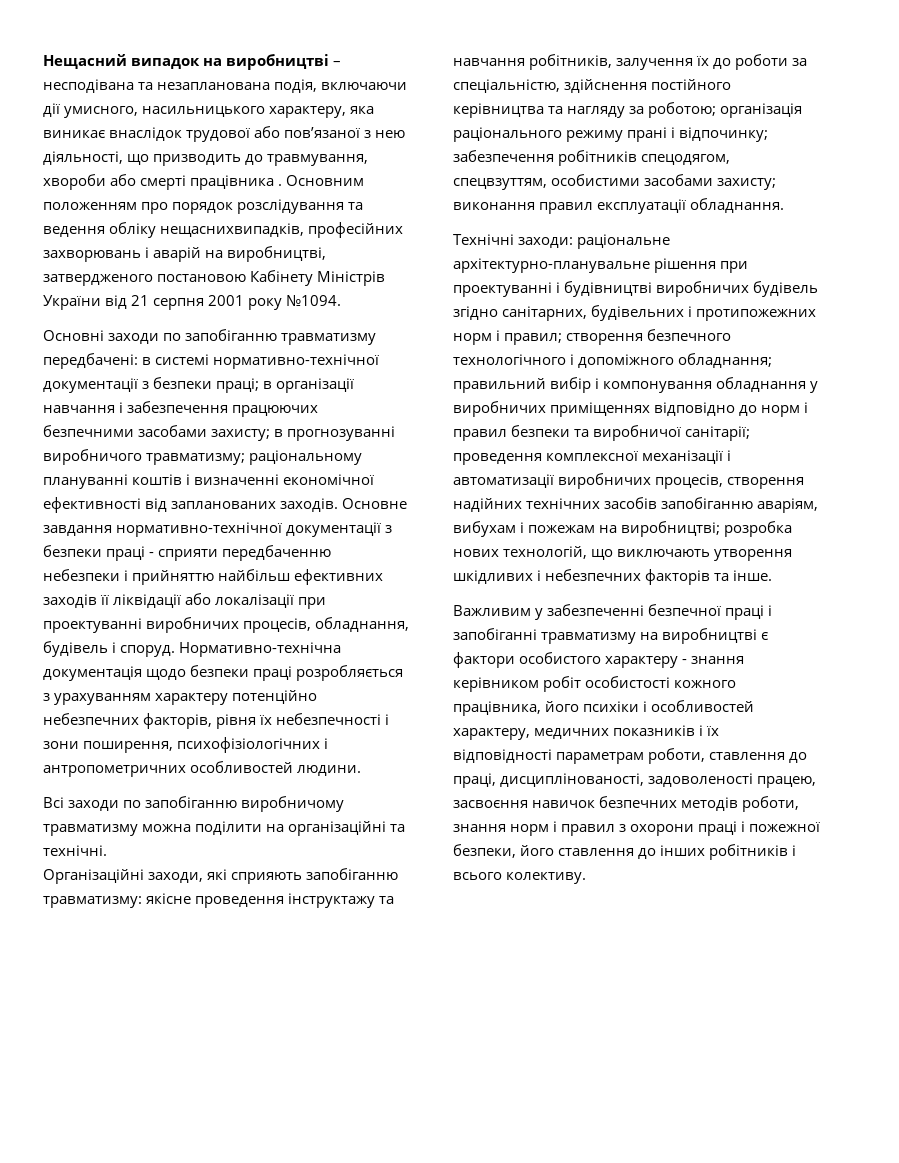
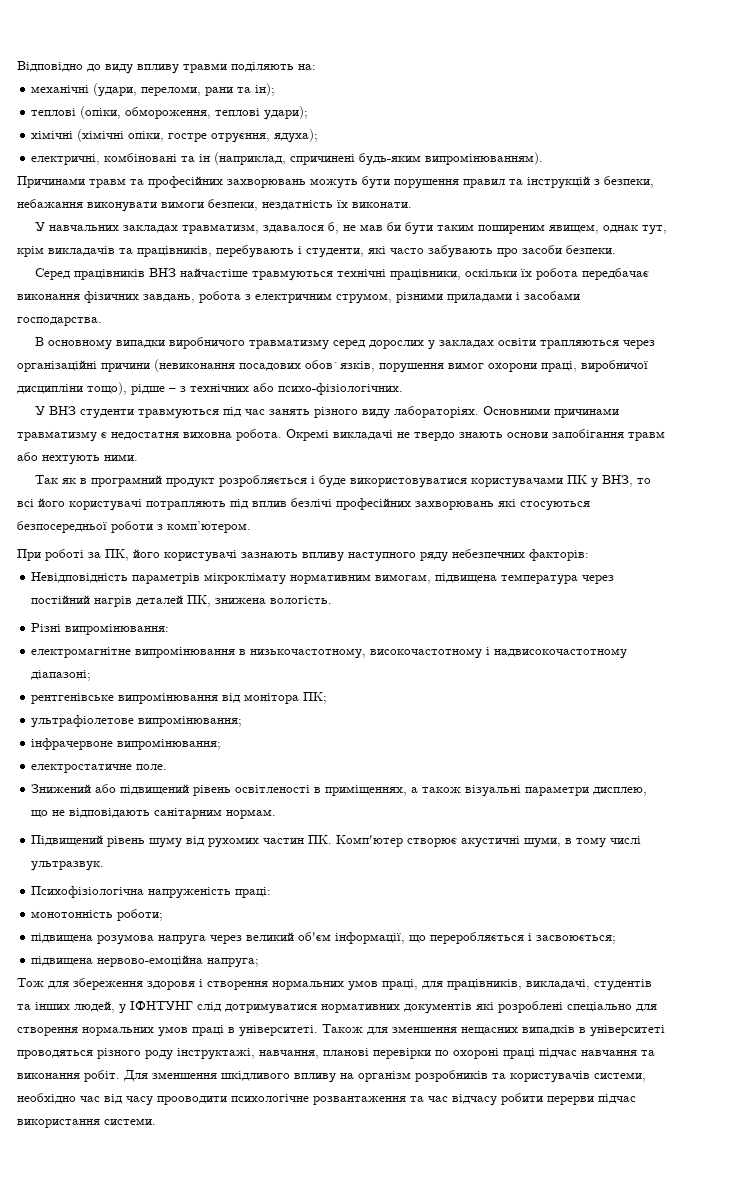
[43,54,342,70] [43,79,408,93] [43,103,375,118] [43,126,406,142] [43,151,369,166] [43,174,365,190] [43,199,364,214] [43,222,404,238] [43,246,327,262] [43,270,386,286] [43,295,342,310] [43,329,377,345] [43,353,380,369] [43,377,355,393] [43,401,319,417] [43,425,396,441] [43,449,363,465] [43,474,375,489] [43,497,408,513] [43,522,393,537] [43,545,332,561] [43,569,384,585] [43,593,327,609] [43,617,410,633] [43,641,342,657] [43,665,404,681] [43,690,318,705] [43,713,390,729] [43,737,329,753] [43,761,362,777] [43,796,345,812] [43,821,406,836] [43,845,107,856] [43,868,399,884] [43,893,395,908] [453,54,808,70] [453,79,732,93] [453,102,803,118] [453,127,769,142] [453,150,731,166] [453,174,777,190] [453,198,785,214] [453,234,671,249] [453,258,749,273] [453,281,819,297] [453,305,817,321] [453,329,732,345] [453,353,773,368] [453,377,819,393] [453,401,809,417] [453,425,751,441] [453,450,732,465] [453,473,805,489] [453,497,819,513] [453,521,793,537] [453,546,793,561] [453,569,773,585] [453,604,773,620] [453,628,769,644] [453,652,745,668] [453,676,737,692] [453,700,755,716] [453,725,720,740] [453,748,808,764] [453,773,817,788] [453,796,800,812] [453,821,821,836] [453,844,797,860] [453,872,587,884] Нещасний випадок на виробництві – несподівана та незапланована подія, включаючи дії умисного, насильницького характеру, яка виникає внаслідок трудової або пов’язаної з нею діяльності, що призводить до травмування, хвороби або смерті працівника . Основним положенням про порядок розслідування та ведення обліку нещаснихвипадків, професійних захворювань і аварій на виробництві, затвердженого постановою Кабінету Міністрів України від 21 серпня 2001 року №1094. // Основні заходи по запобіганню травматизму передбачені: в системі нормативно-технічної документації з безпеки праці; в організації навчання і забезпечення працюючих безпечними засобами захисту; в прогнозуванні виробничого травматизму; раціональному плануванні коштів і визначенні економічної ефективності від запланованих заходів. Основне завдання нормативно-технічної документації з безпеки праці - сприяти передбаченню небезпеки і прийняттю найбільш ефективних заходів її ліквідації або локалізації при проектуванні виробничих процесів, обладнання, будівель і споруд. Нормативно-технічна документація щодо безпеки праці розробляється з урахуванням характеру потенційно небезпечних факторів, рівня їх небезпечності і зони поширення, психофізіологічних і антропометричних особливостей людини. // Всі заходи по запобіганню виробничому травматизму можна поділити на організаційні та технічні. // Організаційні заходи, які сприяють запобіганню травматизму: якісне проведення інструктажу та навчання робітників, залучення їх до роботи за спеціальністю, здійснення постійного керівництва та нагляду за роботою; організація раціонального режиму прані і відпочинку; забезпечення робітників спецодягом, спецвзуттям, особистими засобами захисту; виконання правил експлуатації обладнання. // Технічні заходи: раціональне архітектурно-планувальне рішення при проектуванні і будівництві виробничих будівель згідно санітарних, будівельних і протипожежних норм і правил; створення безпечного технологічного і допоміжного обладнання; правильний вибір і компонування обладнання у виробничих приміщеннях відповідно до норм і правил безпеки та виробничої санітарії; проведення комплексної механізації і автоматизації виробничих процесів, створення надійних технічних засобів запобіганню аваріям, вибухам і пожежам на виробництві; розробка нових технологій, що виключають утворення шкідливих і небезпечних факторів та інше. // Важливим у забезпеченні безпечної праці і запобіганні травматизму на виробництві є фактори особистого характеру - знання керівником робіт особистості кожного працівника, його психіки і особливостей характеру, медичних показників і їх відповідності параметрам роботи, ставлення до праці, дисциплінованості, задоволеності працею, засвоєння навичок безпечних методів роботи, знання норм і правил з охорони праці і пожежної безпеки, його ставлення до інших робітників і всього колективу. -> [17,61,316,74] [31,83,276,97] [31,106,309,120] [31,129,319,143] [31,152,544,166] [17,176,654,189] [17,199,412,212] [34,222,667,235] [17,245,616,258] [34,268,649,281] [17,291,580,304] [17,317,102,326] [34,337,655,350] [17,359,648,373] [17,382,403,395] [34,406,619,419] [17,429,665,442] [17,452,138,465] [34,475,651,488] [17,498,590,511] [17,521,251,533] [17,549,589,562] [31,572,615,585] [31,595,333,607] [31,623,170,635] [31,647,628,659] [31,670,92,681] [31,692,328,704] [31,715,243,728] [31,738,222,750] [31,764,168,773] [31,784,648,797] [31,808,277,819] [31,835,642,848] [31,861,105,871] [31,886,272,899] [31,909,164,921] [31,932,617,945] [31,955,260,968] [17,978,652,991] [17,1001,657,1014] [17,1024,665,1037] [17,1048,655,1060] [17,1070,646,1083] [17,1093,636,1106] [17,1118,156,1128] Відповідно до виду впливу травми поділяють на: // механічні (удари, переломи, рани та ін); // теплові (опіки, обмороження, теплові удари); // хімічні (хімічні опіки, гостре отруєння, ядуха); // електричні, комбіновані та ін (наприклад, спричинені будь-яким випромінюванням). // Причинами травм та професійних захворювань можуть бути порушення правил та інструкцій з безпеки, небажання виконувати вимоги безпеки, нездатність їх виконати. // У навчальних закладах травматизм, здавалося б, не мав би бути таким поширеним явищем, однак тут, крім викладачів та працівників, перебувають і студенти, які часто забувають про засоби безпеки. // Серед працівників ВНЗ найчастіше травмуються технічні працівники, оскільки їх робота передбачає виконання фізичних завдань, робота з електричним струмом, різними приладами і засобами господарства. // В основному випадки виробничого травматизму серед дорослих у закладах освіти трапляються через організаційні причини (невиконання посадових обов`язків, порушення вимог охорони праці, виробничої дисципліни тощо), рідше – з технічних або психо-фізіологічних. // У ВНЗ студенти травмуються під час занять різного виду лабораторіях. Основними причинами травматизму є недостатня виховна робота. Окремі викладачі не твердо знають основи запобігання травм або нехтують ними. // Так як в програмний продукт розробляється і буде використовуватися користувачами ПК у ВНЗ, то всі його користувачі потрапляють під вплив безлічі професійних захворювань які стосуються безпосередньої роботи з комп’ютером. // При роботі за ПК, його користувачі зазнають впливу наступного ряду небезпечних факторів: // Невідповідність параметрів мікроклімату нормативним вимогам, підвищена температура через постійний нагрів деталей ПК, знижена вологість. // Різні випромінювання: // електромагнітне випромінювання в низькочастотному, високочастотному і надвисокочастотному діапазоні; // рентгенівське випромінювання від монітора ПК; // ультрафіолетове випромінювання; // інфрачервоне випромінювання; // електростатичне поле. // Знижений або підвищений рівень освітленості в приміщеннях, а також візуальні параметри дисплею, що не відповідають санітарним нормам. // Підвищений рівень шуму від рухомих частин ПК. Комп'ютер створює акустичні шуми, в тому числі ультразвук. // Психофізіологічна напруженість праці: // монотонність роботи; // підвищена розумова напруга через великий об'єм інформації, що переробляється і засвоюється; // підвищена нервово-емоційна напруга; // Тож для збереження здоровя і створення нормальних умов праці, для працівників, викладачі, студентів та інших людей, у ІФНТУНГ слід дотримуватися нормативних документів які розроблені спеціально для створення нормальних умов праці в університеті. Також для зменшення нещасних випадків в університеті проводяться різного роду інструктажі, навчання, планові перевірки по охороні праці підчас навчання та виконання робіт. Для зменшення шкідливого впливу на організм розробників та користувачів системи, необхідно час від часу прооводити психологічне розвантаження та час відчасу робити перерви підчас використання системи.

